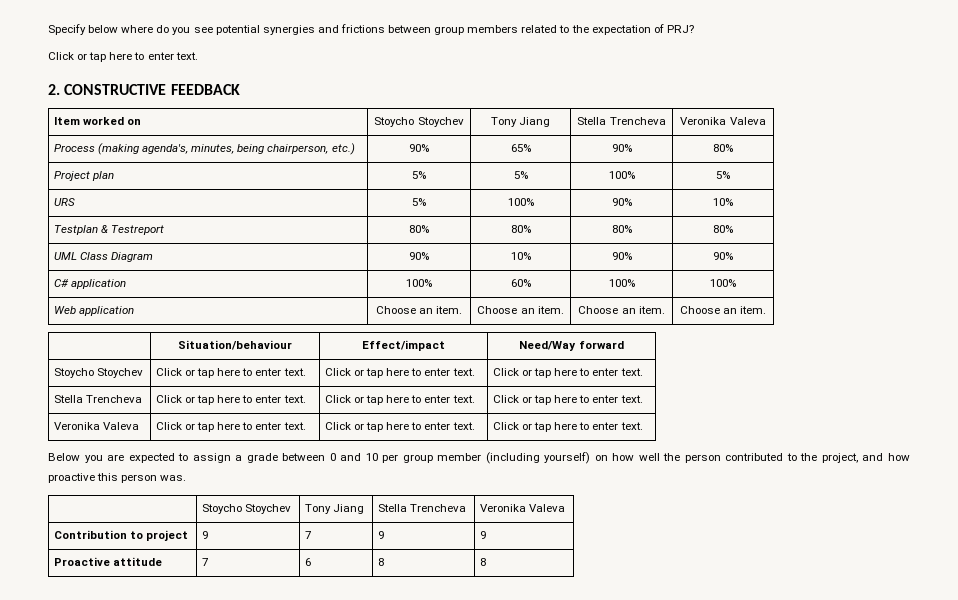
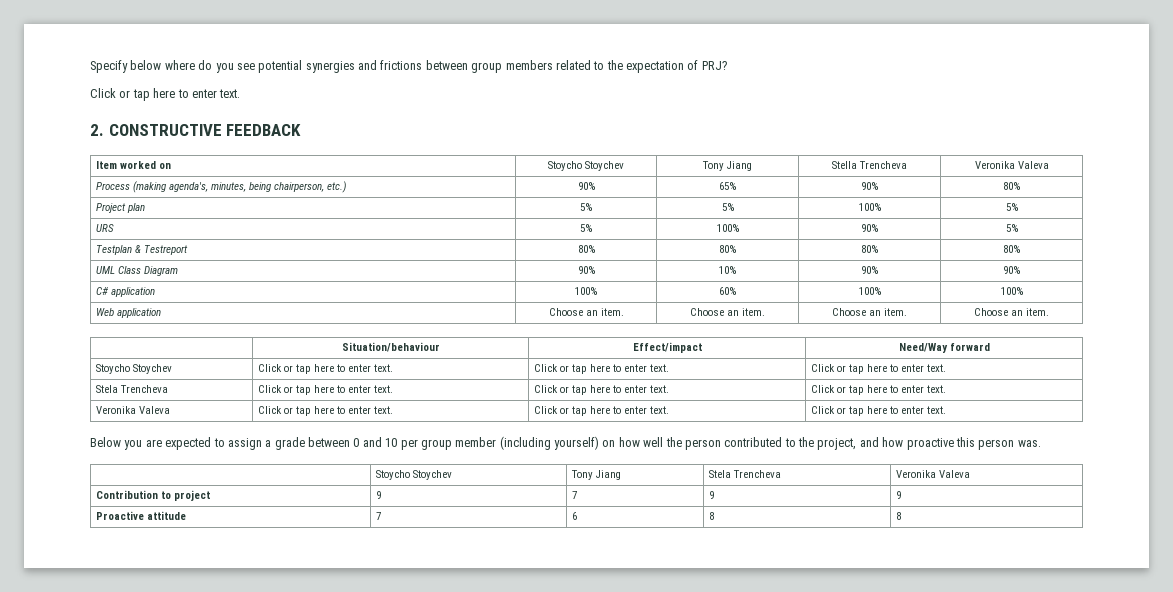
[713,198,733,206] 10% -> [1005,224,1018,232] 5%
[53,395,83,403] Stella -> [95,385,118,393] Stela
[377,504,407,512] Stella -> [708,470,731,478] Stela

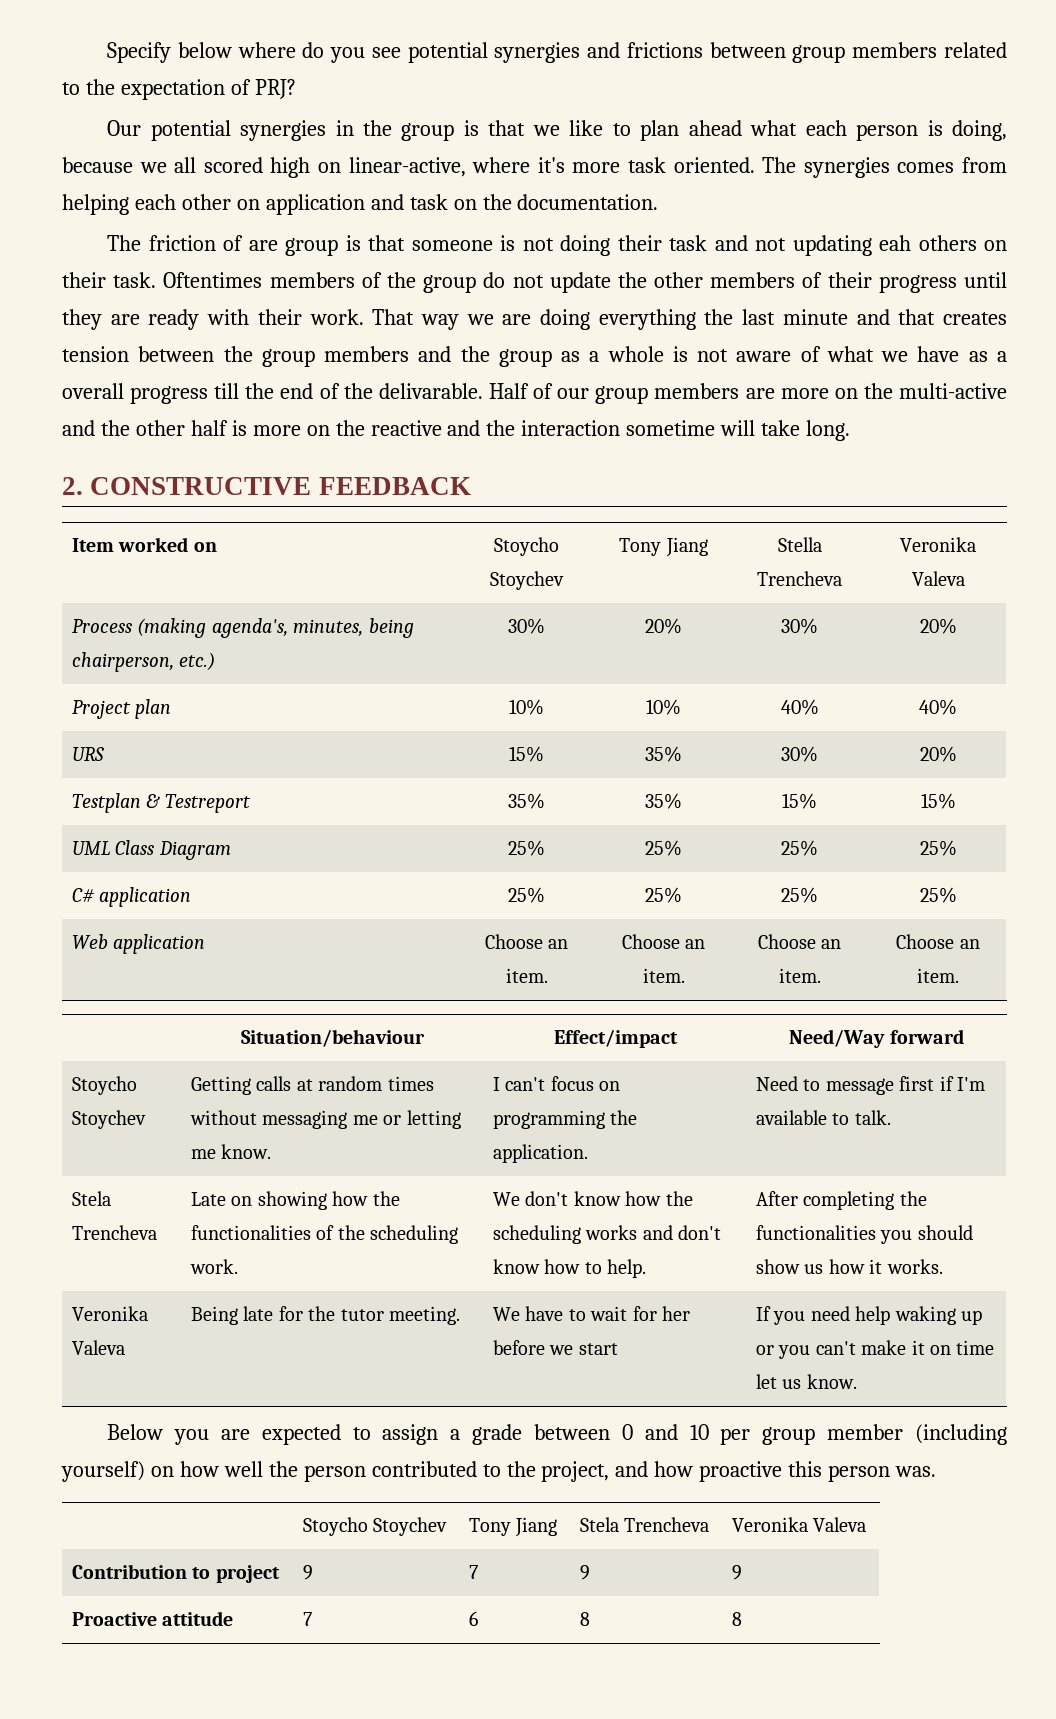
[90,88,241,101] Click or tap here to enter text. -> [107,120,1007,141] [62,157,1008,178] [62,194,659,215] [107,235,1008,256] [62,272,1007,293] [62,309,1008,330] [62,346,1008,367] [62,383,1008,404] [62,420,851,441] Our potential synergies in the group is that we like to plan ahead what each person is doing, because we all scored high on linear-active, where it's more task oriented. The synergies comes from helping each other on application and task on the documentation. // The friction of are group is that someone is not doing their task and not updating eah others on their task. Oftentimes members of the group do not update the other members of their progress until they are ready with their work. That way we are doing everything the last minute and that creates tension between the group members and the group as a whole is not aware of what we have as a overall progress till the end of the delivarable. Half of our group members are more on the multi-active and the other half is more on the reactive and the interaction sometime will take long.
[577,182,595,190] [719,182,736,190] [861,182,878,190] [1003,182,1020,190] [95,203,145,213] [580,203,592,211] [721,203,734,211] [858,203,881,211] [1005,203,1018,211] [95,224,114,232] [580,224,592,232] [716,224,739,232] [861,224,878,232] [1005,224,1018,232] 90% | 65% | 90% | 80% // Project plan | 5% | 5% | 100% | 5% // URS | 5% | 100% | 90% | 5% -> [508,618,545,634] [645,618,682,634] [781,618,818,634] [919,618,957,634] [72,699,172,719] [509,699,544,715] [646,699,681,715] [780,699,819,715] [919,699,957,715] [72,747,105,761] [509,746,544,762] [645,746,682,762] [781,746,818,762] [919,746,957,762] 30% | 20% | 30% | 20% // Project plan | 10% | 10% | 40% | 40% // URS | 15% | 35% | 30% | 20%
[577,245,595,253] [719,245,736,253] [861,245,878,253] [1003,245,1020,253] 80% | 80% | 80% | 80% -> [508,793,545,809] [645,793,682,809] [782,793,817,809] [920,793,956,809] 35% | 35% | 15% | 15%
[577,266,595,274] [719,266,736,274] [861,266,878,274] [1003,266,1020,274] [95,287,155,297] [575,287,597,295] [719,287,736,295] [858,287,881,295] [1000,287,1023,295] 90% | 10% | 90% | 90% // C# application | 100% | 60% | 100% | 100% -> [508,840,545,856] [645,840,682,856] [781,840,818,856] [919,840,957,856] [72,887,192,907] [508,887,545,903] [645,887,682,903] [781,887,818,903] [919,887,957,903] 25% | 25% | 25% | 25% // C# application | 25% | 25% | 25% | 25%
[257,364,393,374] [533,364,669,374] [810,364,946,374] [95,385,168,393] [257,385,393,395] [533,385,669,395] [810,385,946,395] [95,406,170,414] [257,406,393,416] [533,406,669,416] [810,406,946,416] Click or tap here to enter text. | Click or tap here to enter text. | Click or tap here to enter text. // Stela Trencheva | Click or tap here to enter text. | Click or tap here to enter text. | Click or tap here to enter text. // Veronika Valeva | Click or tap here to enter text. | Click or tap here to enter text. | Click or tap here to enter text. -> [191,1076,434,1095] [190,1110,461,1129] [191,1144,272,1159] [493,1076,621,1091] [493,1110,638,1129] [493,1144,589,1163] [756,1076,986,1095] [756,1110,891,1125] [72,1191,112,1206] [72,1225,158,1240] [191,1191,400,1210] [191,1225,459,1244] [190,1259,239,1274] [493,1191,693,1206] [493,1225,722,1244] [493,1259,647,1278] [756,1191,927,1210] [756,1225,973,1244] [756,1259,943,1274] [72,1306,149,1321] [72,1340,126,1355] [191,1306,461,1325] [493,1306,691,1321] [493,1340,618,1355] [756,1306,983,1325] [756,1340,995,1359] [756,1374,857,1389] Getting calls at random times without messaging me or letting me know. | I can't focus on programming the application. | Need to message first if I'm available to talk. // Stela Trencheva | Late on showing how the functionalities of the scheduling work. | We don't know how the scheduling works and don't know how to help. | After completing the functionalities you should show us how it works. // Veronika Valeva | Being late for the tutor meeting. | We have to wait for her before we start | If you need help waking up or you can't make it on time let us know.

